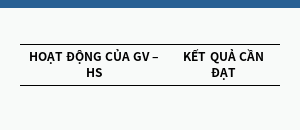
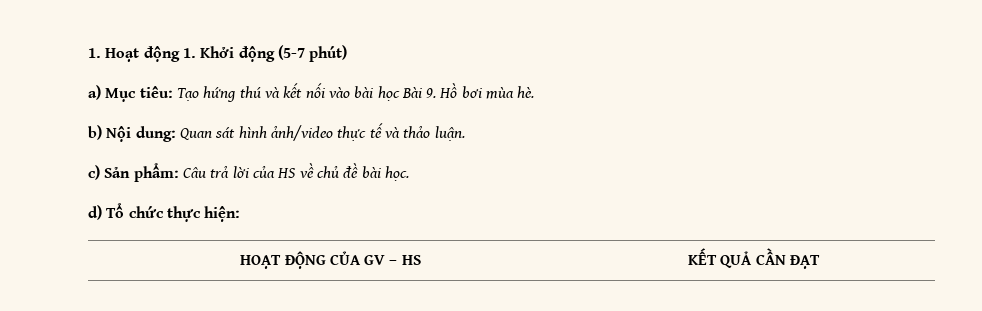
(28, 58) none -> [88,45,348,62] [88,83,535,102] [88,123,465,142] [88,163,409,182] [88,203,241,222] 1. Hoạt động 1. Khởi động (5-7 phút) // a) Mục tiêu: Tạo hứng thú và kết nối vào bài học Bài 9. Hồ bơi mùa hè. // b) Nội dung: Quan sát hình ảnh/video thực tế và thảo luận. // c) Sản phẩm: Câu trả lời của HS về chủ đề bài học. // d) Tổ chức thực hiện: //

